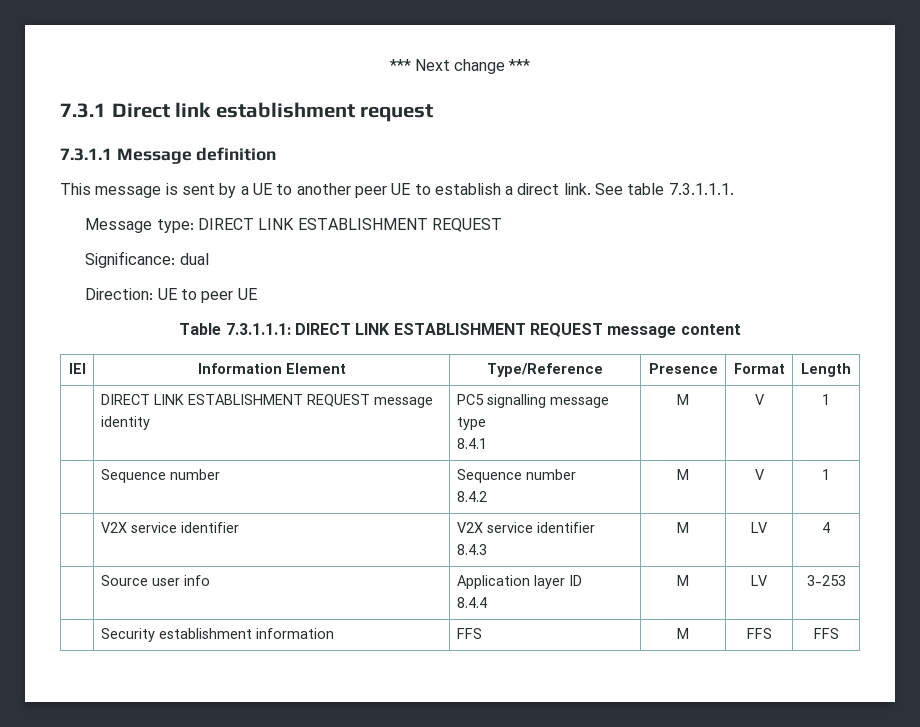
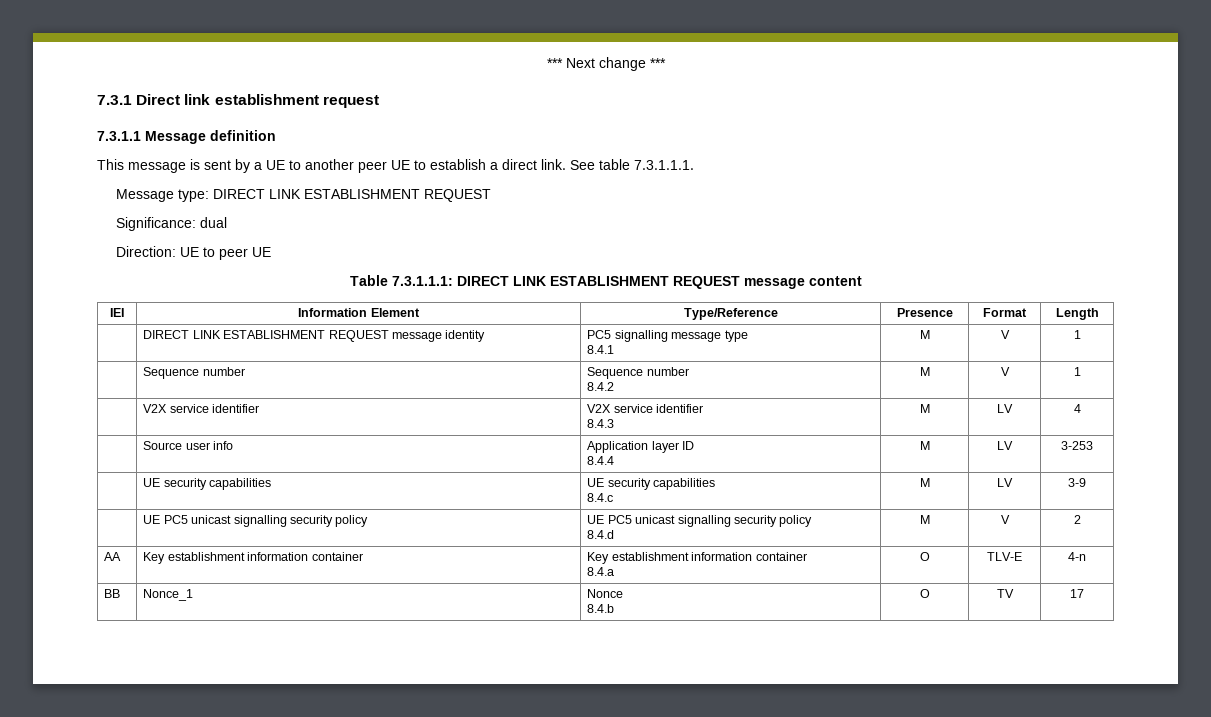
[100,628,334,642] [456,628,482,639] [677,628,689,639] [746,628,772,639] [813,628,839,639] Security establishment information | FFS | M | FFS | FFS -> [143,478,272,490] [587,478,716,490] [587,493,614,502] [919,478,930,487] [996,478,1013,487] [1068,478,1086,487] [143,515,369,527] [587,515,813,527] [587,530,615,539] [919,515,930,524] [1000,515,1010,524] [1073,515,1081,524] [104,552,122,561] [143,552,363,564] [587,552,807,564] [587,567,615,576] [919,552,930,561] [986,552,1022,561] [1068,552,1086,561] [104,589,121,598] [143,589,194,601] [587,589,624,598] [587,604,615,613] [919,589,930,598] [996,589,1014,598] [1070,589,1084,598] UE security capabilities | UE security capabilities // 8.4.c | M | LV | 3-9 // | UE PC5 unicast signalling security policy | UE PC5 unicast signalling security policy // 8.4.d | M | V | 2 // AA | Key establishment information container | Key establishment information container // 8.4.a | O | TLV-E | 4-n // BB | Nonce_1 | Nonce // 8.4.b | O | TV | 17

